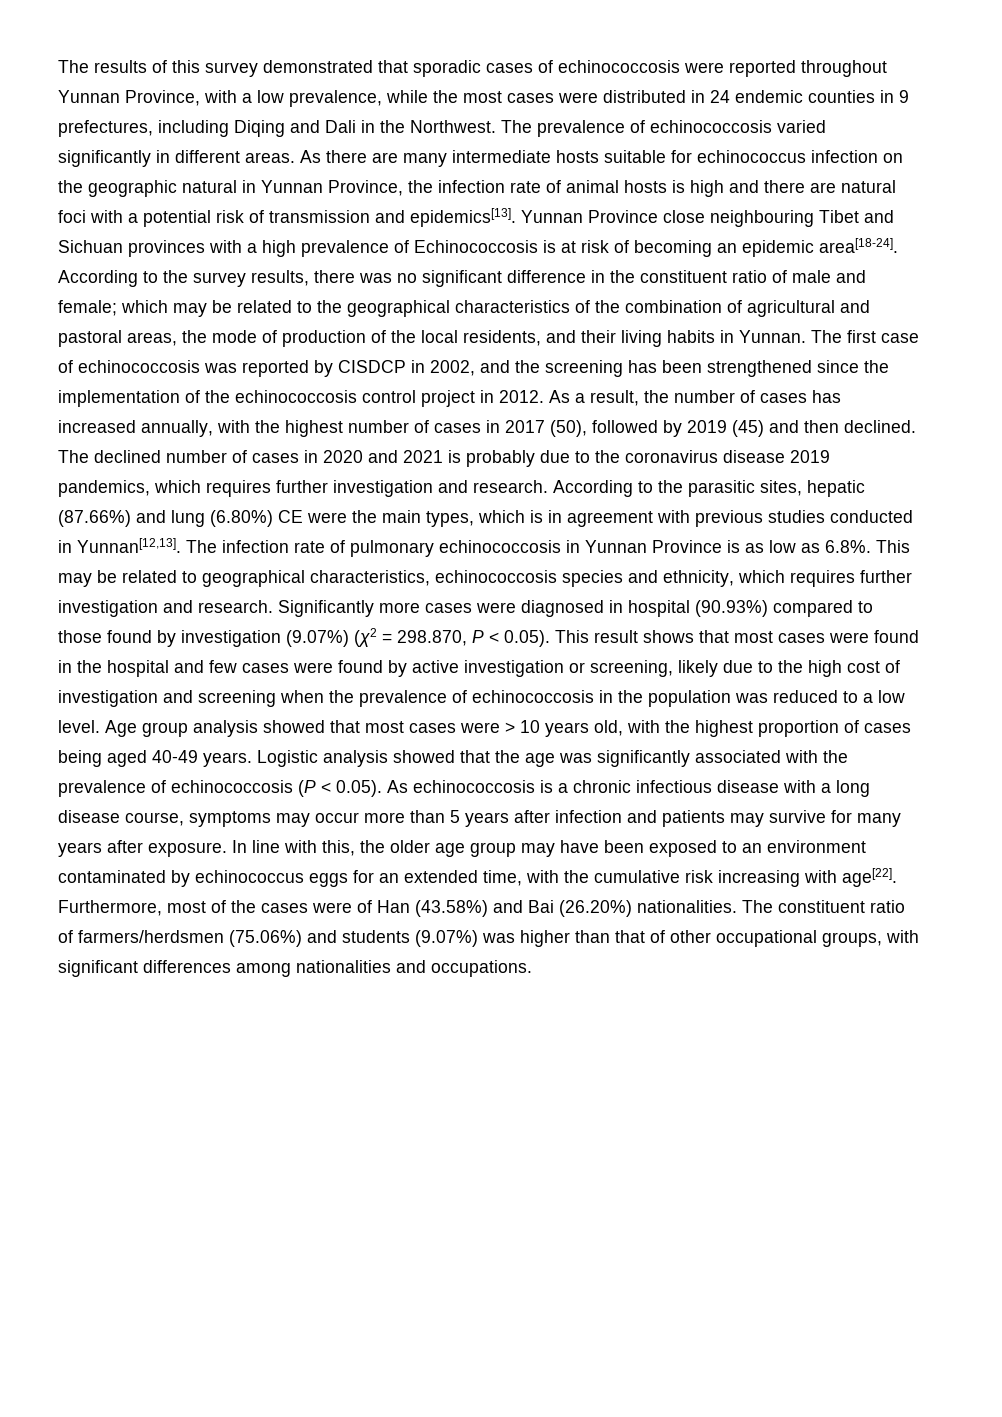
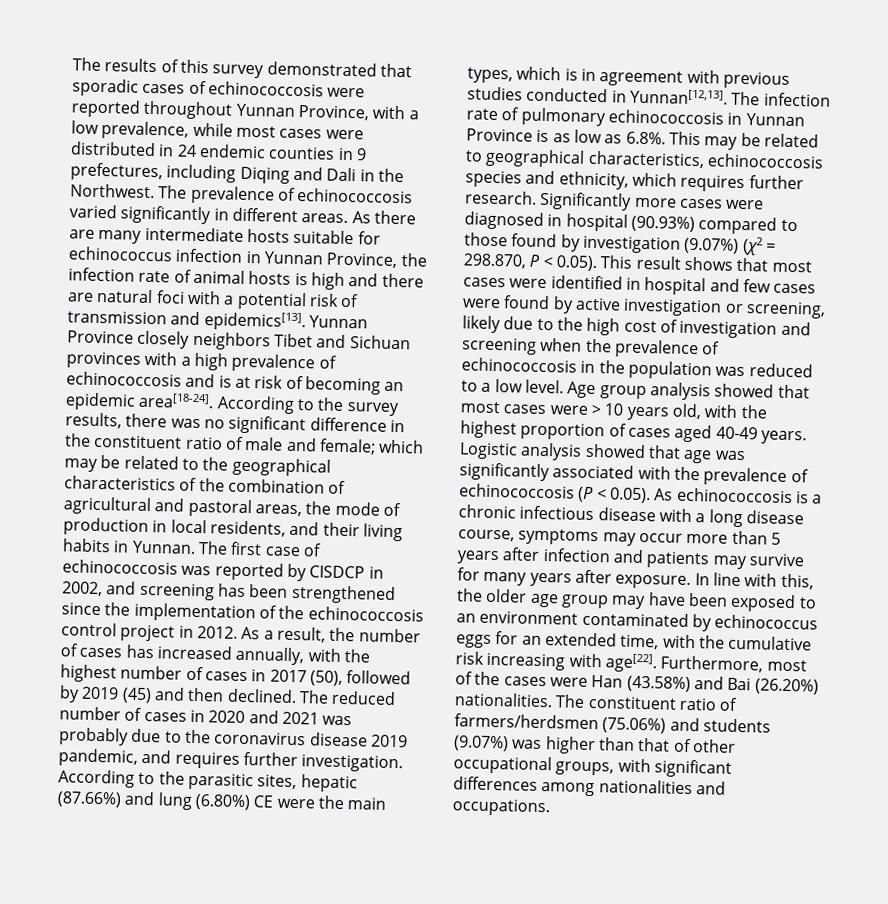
[433,90,458,103] the -> (233, 129) none
[883,153,903,163] [58,180,237,197] on the geographic natural -> (244, 255) none
[663,210,814,227] close neighbouring -> [137,330,271,351] closely neighbors
[414,240,538,253] Echinococcosis -> [66,371,216,388] echinococcosis and
[371,330,416,343] of the -> [152,520,168,533] in
[515,360,540,373] the -> (137, 588) none
[94,450,161,463] declined -> [331,690,397,706] reduced
[448,450,461,463] is -> [322,715,353,726] was
[58,480,548,497] pandemics, which requires further investigation and research. -> [58,748,404,773] pandemic, and requires further investigation.
[58,600,193,617] investigation and -> (804, 182) none
[874,630,919,643] [58,660,102,673] found in the -> [550,275,641,290] identified in
[58,750,102,767] being -> (671, 432) none
[495,750,520,763] the -> (681, 452) none
[357,900,372,913] of -> (588, 682) none

